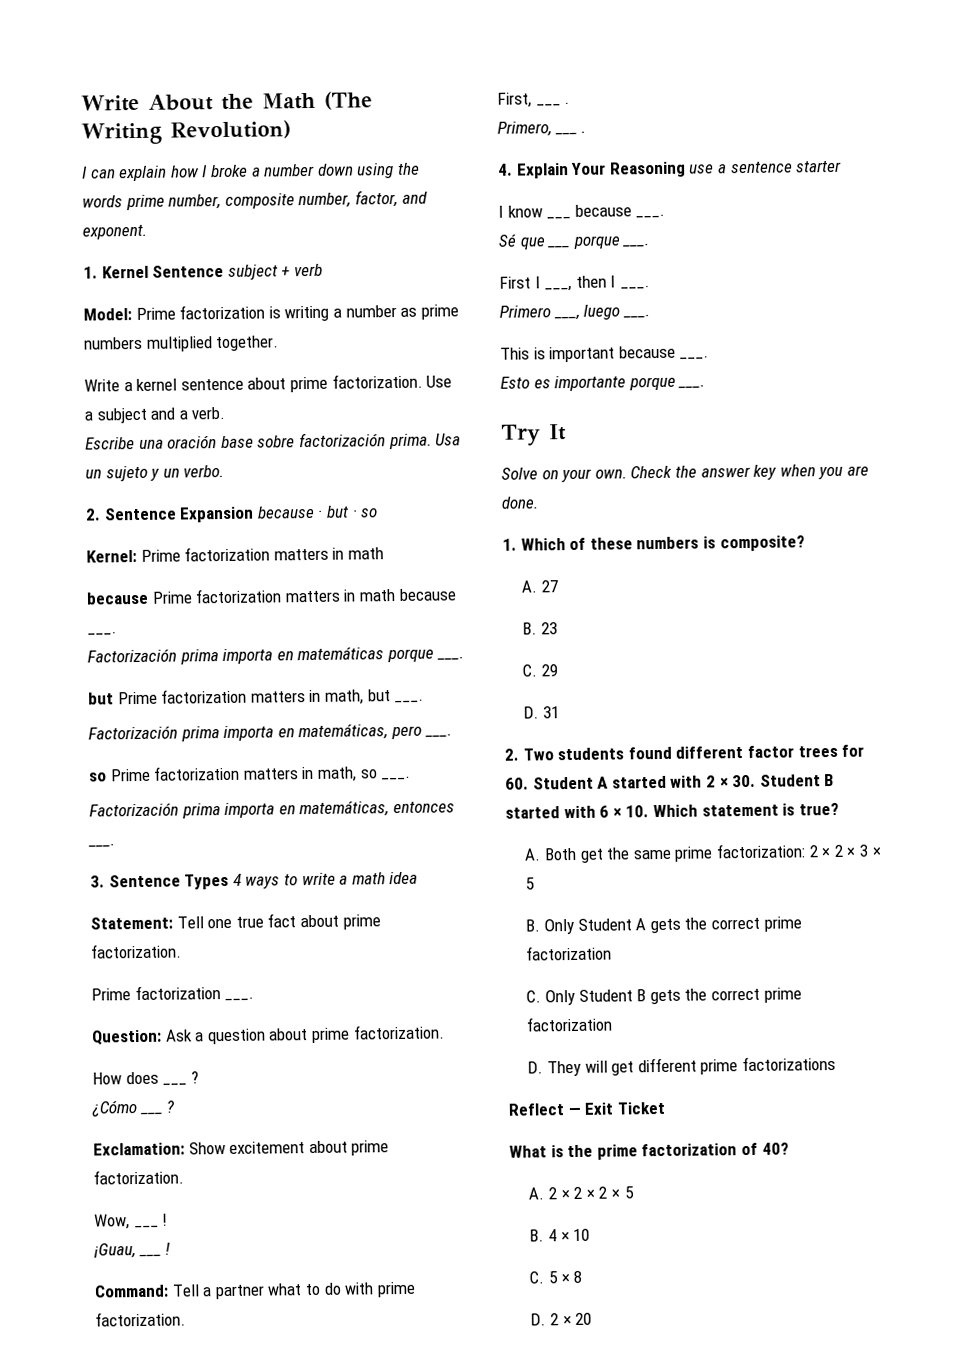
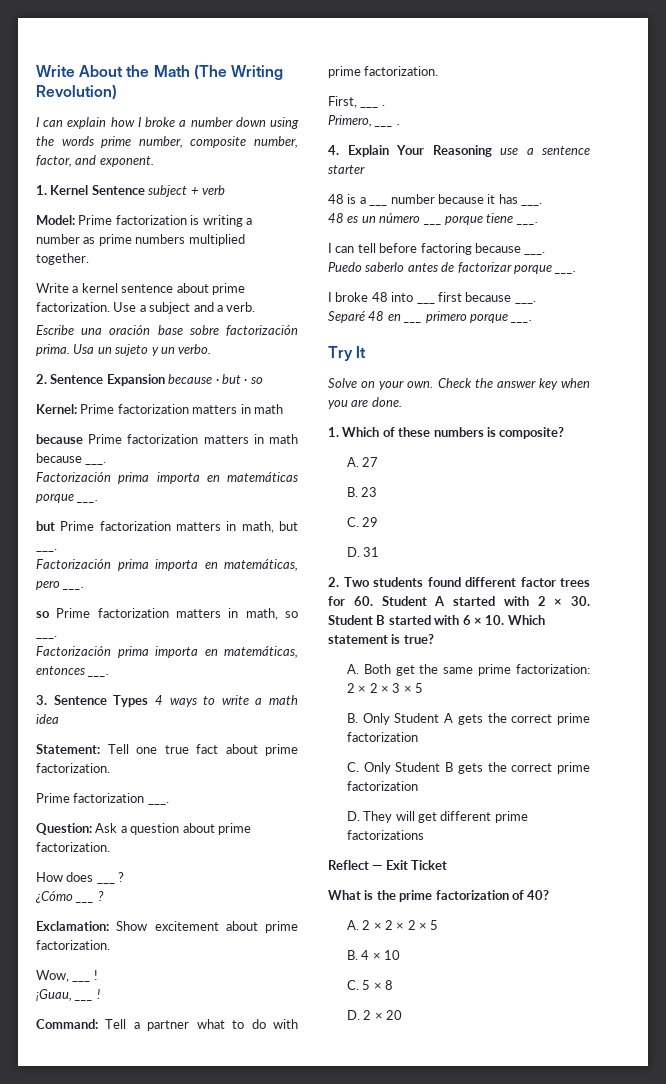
[498,204,666,220] [498,233,650,250] [499,275,650,292] [499,304,650,321] [500,345,710,363] [500,375,627,392] I know ___ because ___. // Sé que ___ porque ___. // First I ___, then I ___. // Primero ___, luego ___. // This is important because ___. // Esto es importante -> [328,194,366,204] [369,204,388,206] [390,194,542,206] [328,213,421,223] [422,213,538,225] [328,243,546,255] [328,262,577,274] [328,292,414,302] [416,302,435,304] [437,292,536,304] [328,311,401,323] [403,311,467,323] 48 is a ___ number because it has ___. // 48 es un número ___ porque tiene ___. // I can tell before factoring because ___. // Puedo saberlo antes de factorizar porque ___. // I broke 48 into ___ first because ___. // Separé 48 en ___ primero

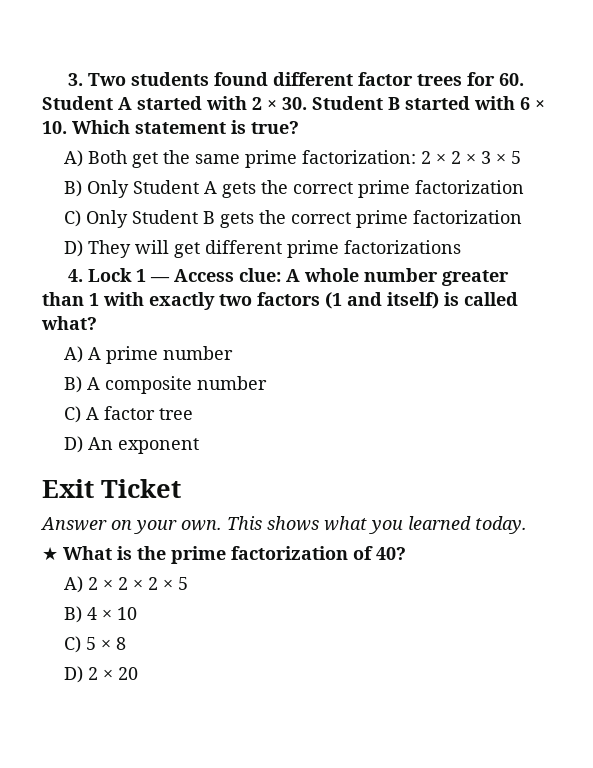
[36,65,283,80] [36,85,117,100] [36,117,300,129] [36,136,298,148] [36,155,154,167] [36,185,225,197] [36,215,252,227] [36,234,245,246] [36,253,89,265] [36,283,245,295] [36,302,256,314] [36,325,298,336] [36,344,212,356] [36,374,263,386] [36,404,283,414] [36,434,298,444] [36,453,107,465] [36,472,298,484] [36,494,99,503] [36,521,298,533] [36,549,57,552] [36,559,298,571] [36,581,85,590] [36,608,299,620] [36,636,57,639] [36,646,298,658] [36,666,110,677] [36,695,298,707] [36,714,59,724] [36,744,298,756] [36,763,110,773] [36,793,169,805] [36,823,251,835] [36,842,110,852] [36,872,94,882] [96,882,115,884] [118,872,125,882] [35,891,95,903] [97,891,104,901] [36,921,298,933] [36,940,110,950] [36,970,91,982] [93,970,98,980] [36,989,94,1001] [96,989,100,999] [36,1019,298,1031] [328,66,439,78] [328,96,379,108] [381,105,385,106] [328,115,394,127] [396,124,400,125] [328,145,590,157] [328,165,365,174] [328,194,366,204] [369,204,388,206] [390,194,542,206] [328,213,421,223] [422,213,538,225] [328,243,546,255] [328,262,577,274] [328,292,414,302] [416,302,435,304] [437,292,536,304] [328,311,401,323] [403,311,533,323] [328,346,367,361] [328,378,590,390] [328,397,402,409] [328,427,565,439] [346,457,379,467] [346,487,378,497] [346,517,379,527] [346,547,380,557] [328,577,339,587] Write About the Math (The Writing Revolution) // I can explain how I broke a number down using the words prime number, composite number, factor, and exponent. // 1. Kernel Sentence subject + verb // Model: Prime factorization is writing a number as prime numbers multiplied together. // Write a kernel sentence about prime factorization. Use a subject and a verb. // Escribe una oración base sobre factorización prima. Usa un sujeto y un verbo. // 2. Sentence Expansion because · but · so // Kernel: Prime factorization matters in math // because Prime factorization matters in math because ___. // Factorización prima importa en matemáticas porque ___. // but Prime factorization matters in math, but ___. // Factorización prima importa en matemáticas, pero ___. // so Prime factorization matters in math, so ___. // Factorización prima importa en matemáticas, entonces ___. // 3. Sentence Types 4 ways to write a math idea // Statement: Tell one true fact about prime factorization. // Prime factorization ___. // Question: Ask a question about prime factorization. // How does ___ ? // ¿Cómo ___ ? // Exclamation: Show excitement about prime factorization. // Wow, ___ ! // ¡Guau, ___ ! // Command: Tell a partner what to do with prime factorization. // First, ___ . // Primero, ___ . // 4. Explain Your Reasoning use a sentence starter // 48 is a ___ number because it has ___. // 48 es un número ___ porque tiene ___. // I can tell before factoring because ___. // Puedo saberlo antes de factorizar porque ___. // I broke 48 into ___ first because ___. // Separé 48 en ___ primero porque ___. // Try It // Solve on your own. Check the answer key when you are done. // 1. Which of these numbers is composite? // A. 27 // B. 23 // C. 29 // D. 31 // 2. -> [67,73,83,86] 3.
[346,664,359,674] A. -> [63,150,83,167] A)
[346,713,358,723] B. -> [63,180,82,197] B)
[346,762,359,772] C. -> [63,210,81,227] C)
[346,811,360,821] D. -> [63,240,83,257] D)
[328,860,448,870] Reflect — Exit Ticket // -> [67,268,509,286] [42,292,518,310] [41,316,97,330] [63,346,233,364] [63,376,267,394] [63,406,193,423] [63,436,199,454] [42,479,181,498] [40,516,527,534] [42,546,58,561] 4. Lock 1 — Access clue: A whole number greater than 1 with exactly two factors (1 and itself) is called what? // A) A prime number // B) A composite number // C) A factor tree // D) An exponent // Exit Ticket // Answer on your own. This shows what you learned today. // ★
[346,920,359,930] A. -> [63,576,83,593] A)
[346,950,358,960] B. -> [63,606,82,623] B)
[346,980,359,990] C. -> [63,636,81,653] C)
[346,1010,360,1020] D. -> [63,666,83,683] D)

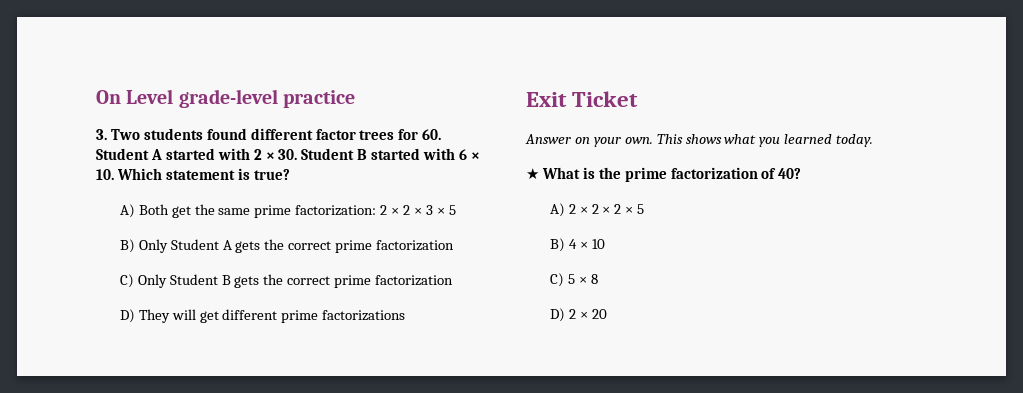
(67, 79) none -> [96,89,355,108] On Level grade-level practice //
[67,268,509,286] [42,292,518,310] [41,316,97,330] [63,346,233,364] [63,376,267,394] [63,406,193,423] [63,436,199,454] // 4. Lock 1 — Access clue: A whole number greater than 1 with exactly two factors (1 and itself) is called what? // A) A prime number // B) A composite number // C) A factor tree // D) An exponent -> (406, 315) none

